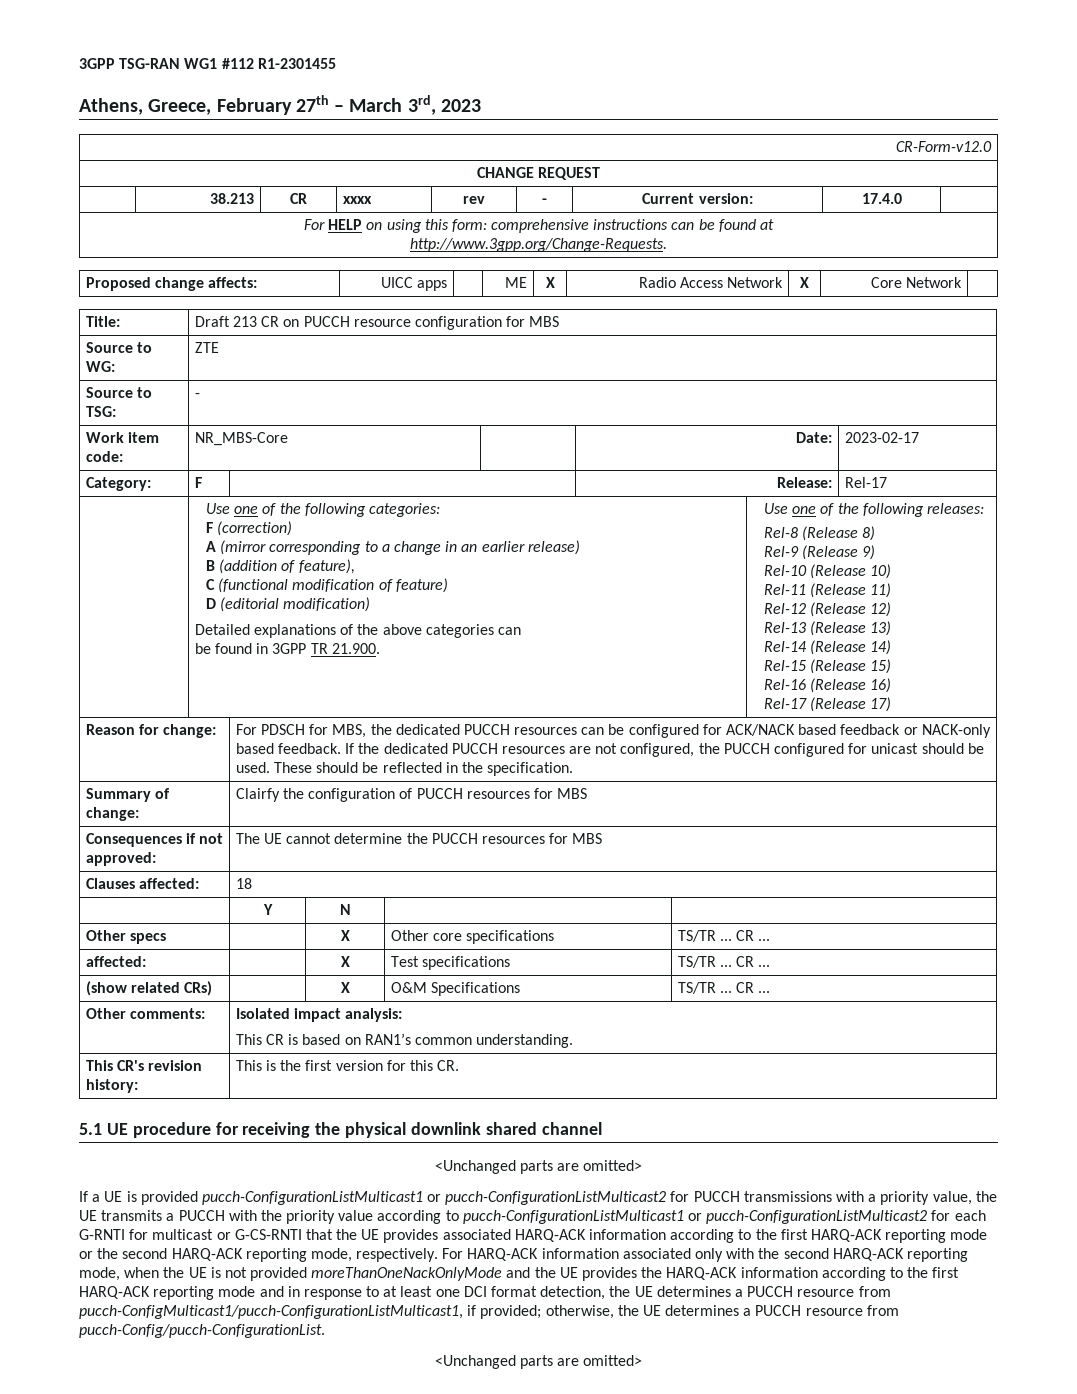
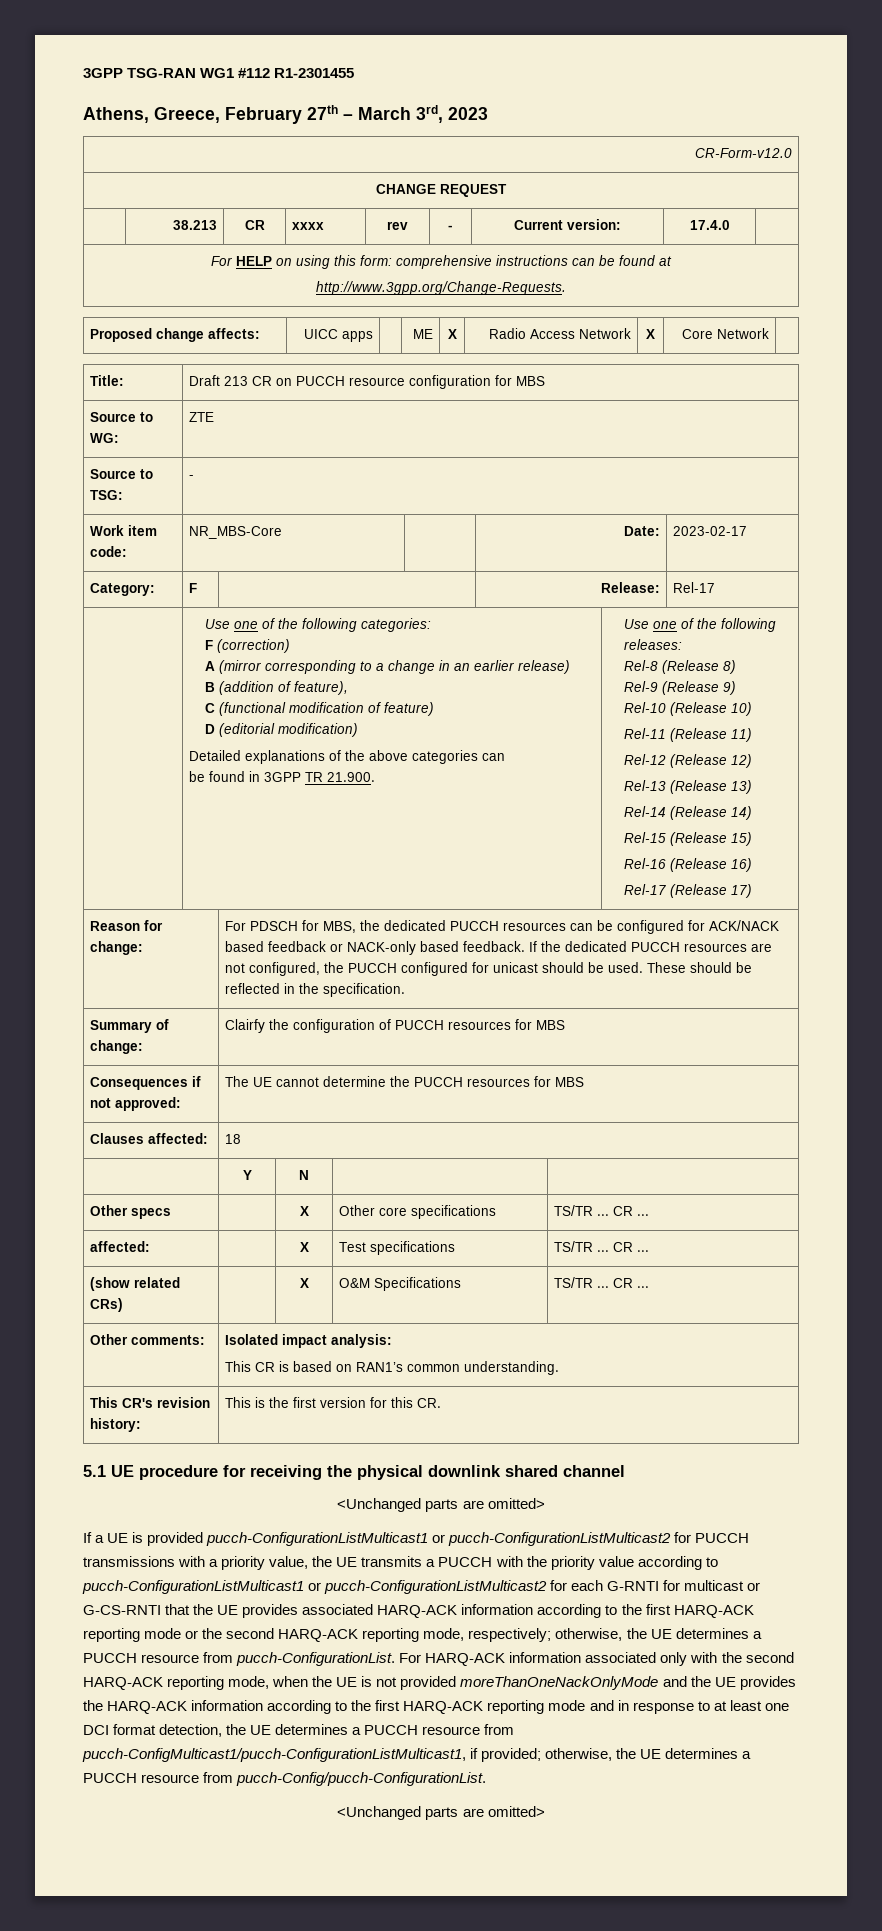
[356,1248,439,1262] respectively. -> [468,1628,762,1642] [83,1652,396,1666] respectively; otherwise, the UE determines a PUCCH resource from pucch-ConfigurationList.

